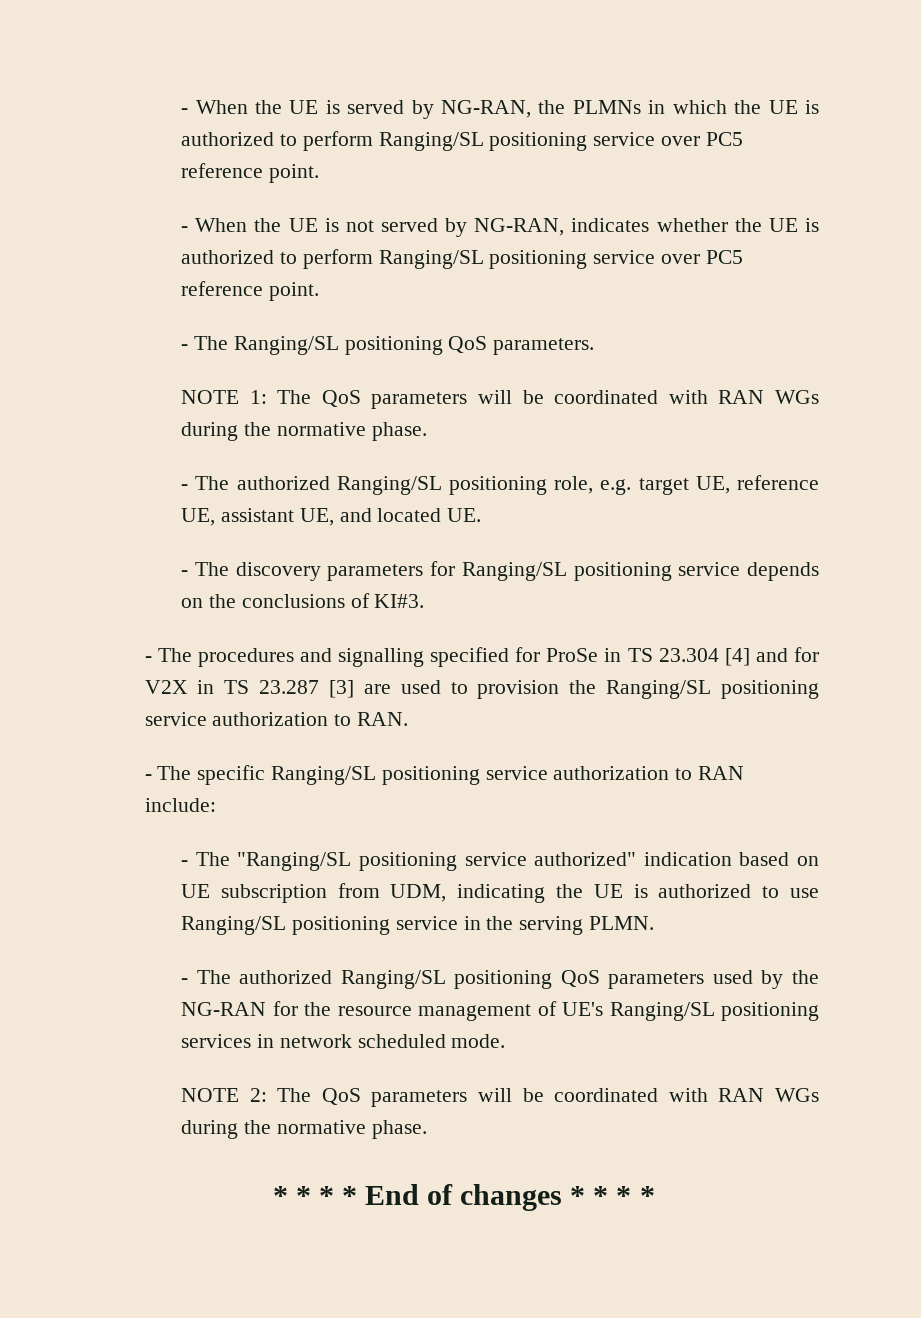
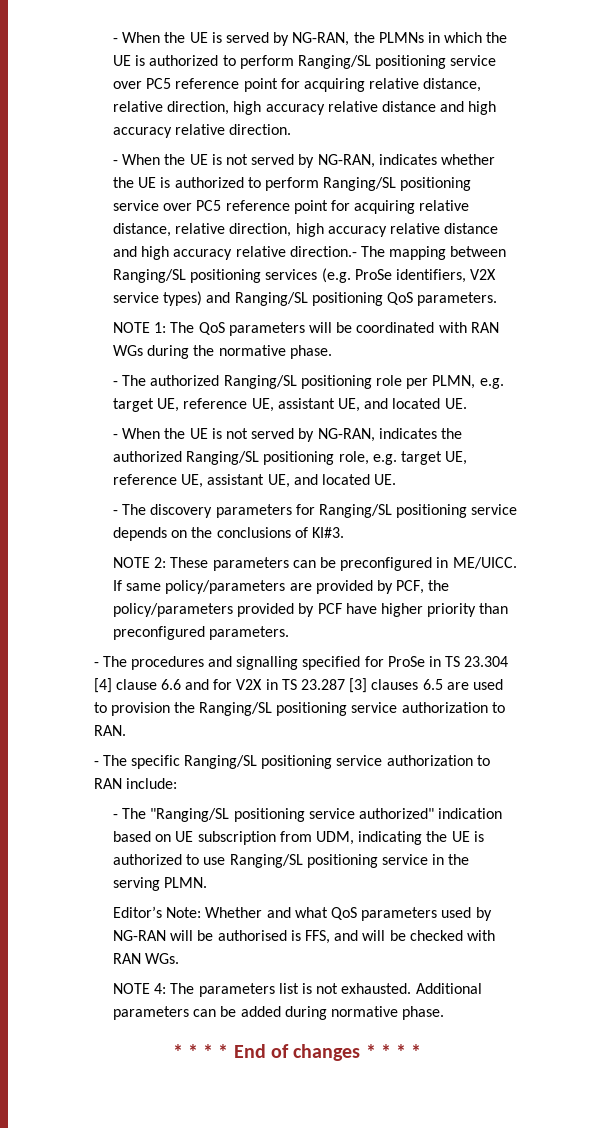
[268,164,319,183] point. -> [243,78,482,92] [113,101,497,115] [113,124,292,138] point for acquiring relative distance, relative direction, high accuracy relative distance and high accuracy relative direction.
[268,282,319,301] [181,336,228,350] point. // - The -> [293,200,470,214] [113,223,499,237] [113,246,507,260] [113,268,497,283] [113,291,231,306] point for acquiring relative distance, relative direction, high accuracy relative distance and high accuracy relative direction.- The mapping between Ranging/SL positioning services (e.g. ProSe identifiers, V2X service types) and
(547, 485) none -> [376,375,504,389] [113,398,467,412] [113,428,462,442] [113,451,335,465] role per PLMN, e.g. target UE, reference UE, assistant UE, and located UE. // - When the UE is not served by NG-RAN, indicates the authorized Ranging/SL positioning
(425, 601) none -> [113,557,517,571] [113,580,450,594] [113,603,509,617] [113,626,290,640] // NOTE 2: These parameters can be preconfigured in ME/UICC. If same policy/parameters are provided by PCF, the policy/parameters provided by PCF have higher priority than preconfigured parameters.
(750, 657) none -> [115,679,181,690] clause 6.6
(354, 689) none -> [371,679,443,690] clauses 6.5
[181,970,820,989] [181,1001,819,1021] [181,1034,506,1048] [181,1088,819,1107] [181,1120,271,1139] - The authorized Ranging/SL positioning QoS parameters used by the NG-RAN for the resource management of UE's Ranging/SL positioning services in network scheduled mode. // NOTE 2: The QoS parameters will be coordinated with RAN WGs during the -> [113,906,492,921] [113,930,495,944] [113,953,180,964] [113,983,482,997] [113,1006,327,1020] Editor’s Note: Whether and what QoS parameters used by NG-RAN will be authorised is FFS, and will be checked with RAN WGs. // NOTE 4: The parameters list is not exhausted. Additional parameters can be added during

